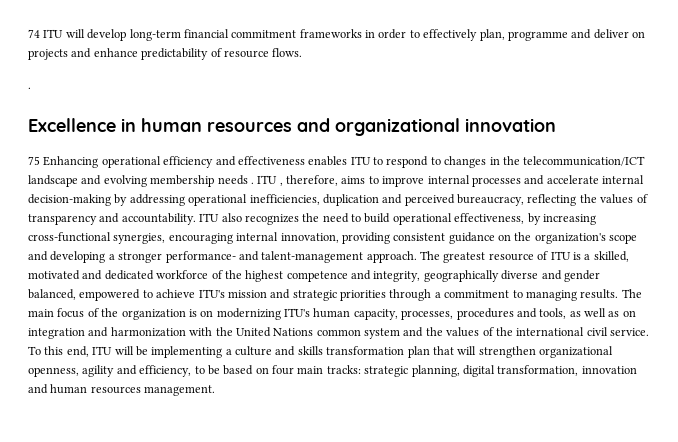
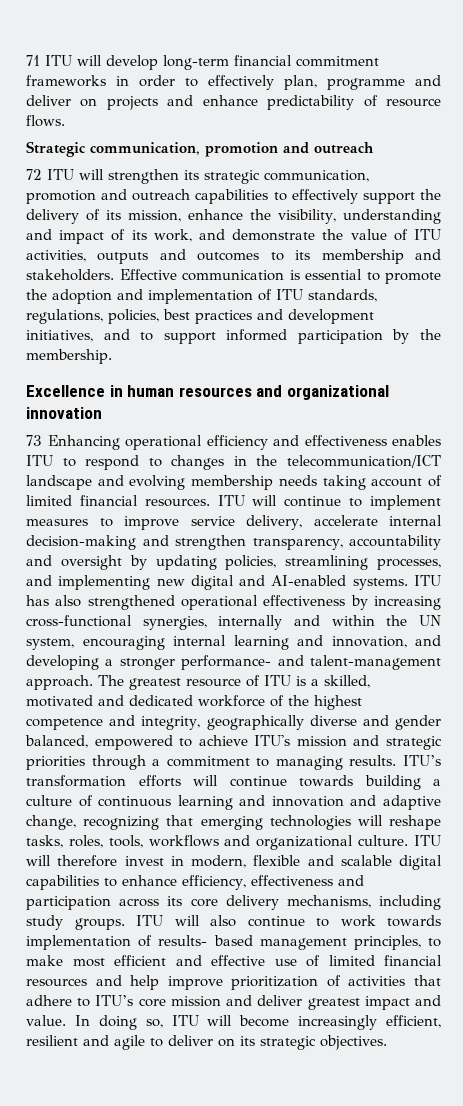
[28,29,40,38] 74 -> [26,55,40,66] 71
[28,87,31,89] . -> [26,141,374,157] [26,169,369,184] [26,189,442,204] [26,209,441,224] [26,229,441,244] [26,249,441,264] [26,269,441,284] [26,289,377,304] [26,309,374,324] [26,329,441,344] [26,349,112,364] Strategic communication, promotion and outreach // 72 ITU will strengthen its strategic communication, promotion and outreach capabilities to effectively support the delivery of its mission, enhance the visibility, understanding and impact of its work, and demonstrate the value of ITU activities, outputs and outcomes to its membership and stakeholders. Effective communication is essential to promote the adoption and implementation of ITU standards, regulations, policies, best practices and development initiatives, and to support informed participation by the membership.
[28,156,40,165] 75 -> [26,435,42,446] 73
[250,175,644,187] [28,194,648,206] [28,213,596,225] [28,232,638,244] . ITU , therefore, aims to improve internal processes and accelerate internal decision-making by addressing operational inefficiencies, duplication and perceived bureaucracy, reflecting the values of transparency and accountability. ITU also recognizes the need to build operational effectiveness, by increasing cross-functional synergies, encouraging internal innovation, providing consistent guidance on the organization's scope -> [322,475,443,490] [26,495,441,510] [26,515,442,530] [26,535,441,550] [26,555,441,570] [26,575,441,590] [26,595,441,610] [26,615,442,630] [26,635,407,650] taking account of limited financial resources. ITU will continue to implement measures to improve service delivery, accelerate internal decision-making and strengthen transparency, accountability and oversight by updating policies, streamlining processes, and implementing new digital and AI-enabled systems. ITU has also strengthened operational effectiveness by increasing cross-functional synergies, internally and within the UN system, encouraging internal learning and innovation,
[621,289,642,298] [28,308,636,320] [28,327,649,339] [28,346,613,358] [28,365,637,377] [28,384,216,396] The main focus of the organization is on modernizing ITU's human capacity, processes, procedures and tools, as well as on integration and harmonization with the United Nations common system and the values of the international civil service. To this end, ITU will be implementing a culture and skills transformation plan that will strengthen organizational openness, agility and efficiency, to be based on four main tracks: strategic planning, digital transformation, innovation and human resources management. -> [403,755,441,766] [26,775,441,790] [26,795,441,810] [26,815,441,830] [26,835,441,850] [26,855,442,870] [26,875,364,890] [26,895,441,910] [26,915,441,930] [26,935,441,950] [26,955,442,967] [26,975,441,990] [26,995,442,1010] [26,1015,441,1030] [26,1035,387,1050] ITU’s transformation efforts will continue towards building a culture of continuous learning and innovation and adaptive change, recognizing that emerging technologies will reshape tasks, roles, tools, workflows and organizational culture. ITU will therefore invest in modern, flexible and scalable digital capabilities to enhance efficiency, effectiveness and participation across its core delivery mechanisms, including study groups. ITU will also continue to work towards implementation of results- based management principles, to make most efficient and effective use of limited financial resources and help improve prioritization of activities that adhere to ITU’s core mission and deliver greatest impact and value. In doing so, ITU will become increasingly efficient, resilient and agile to deliver on its strategic objectives.

